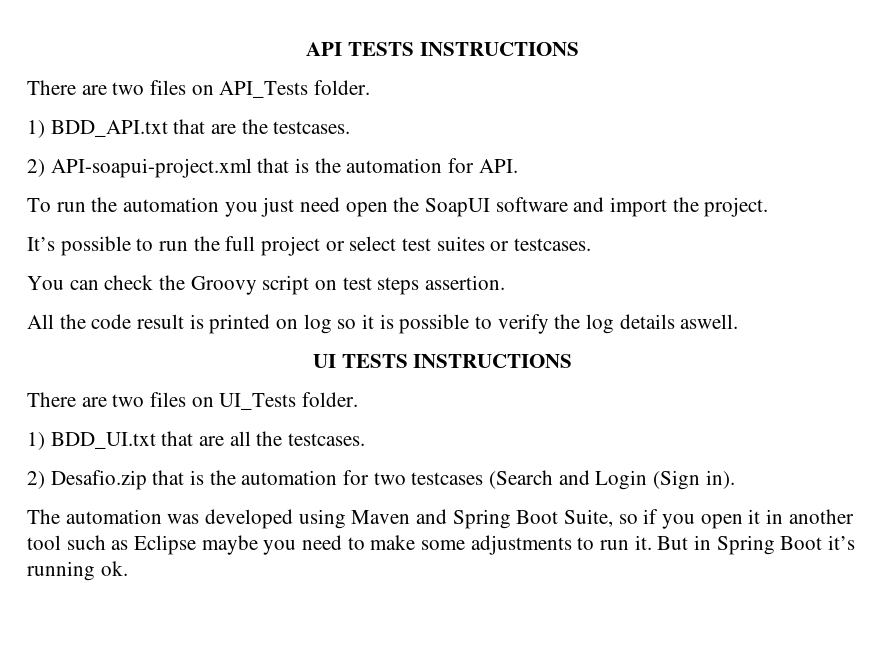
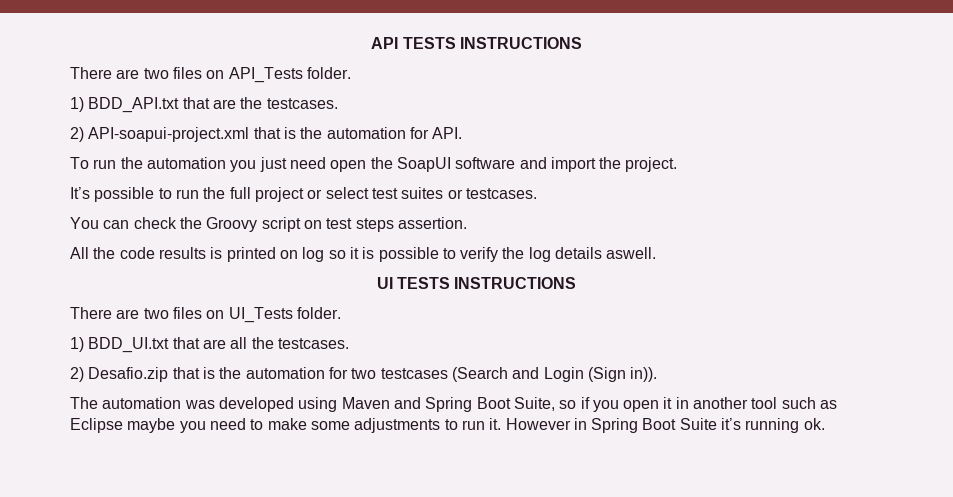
[137,314,185,329] result -> [158,247,206,259] results
[705,470,735,489] in). -> [630,367,658,382] in)).
[657,536,689,550] But -> [505,418,571,430] However
(823, 543) none -> [679,418,717,430] Suite

